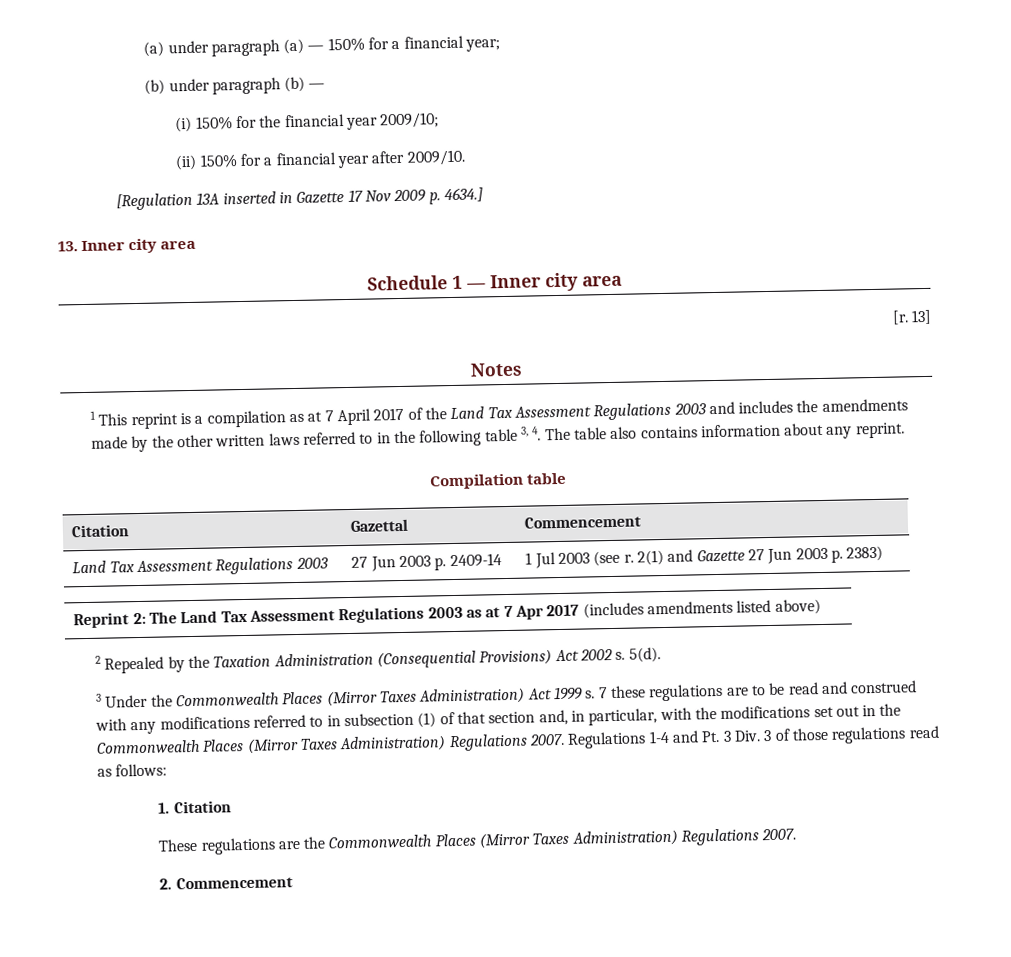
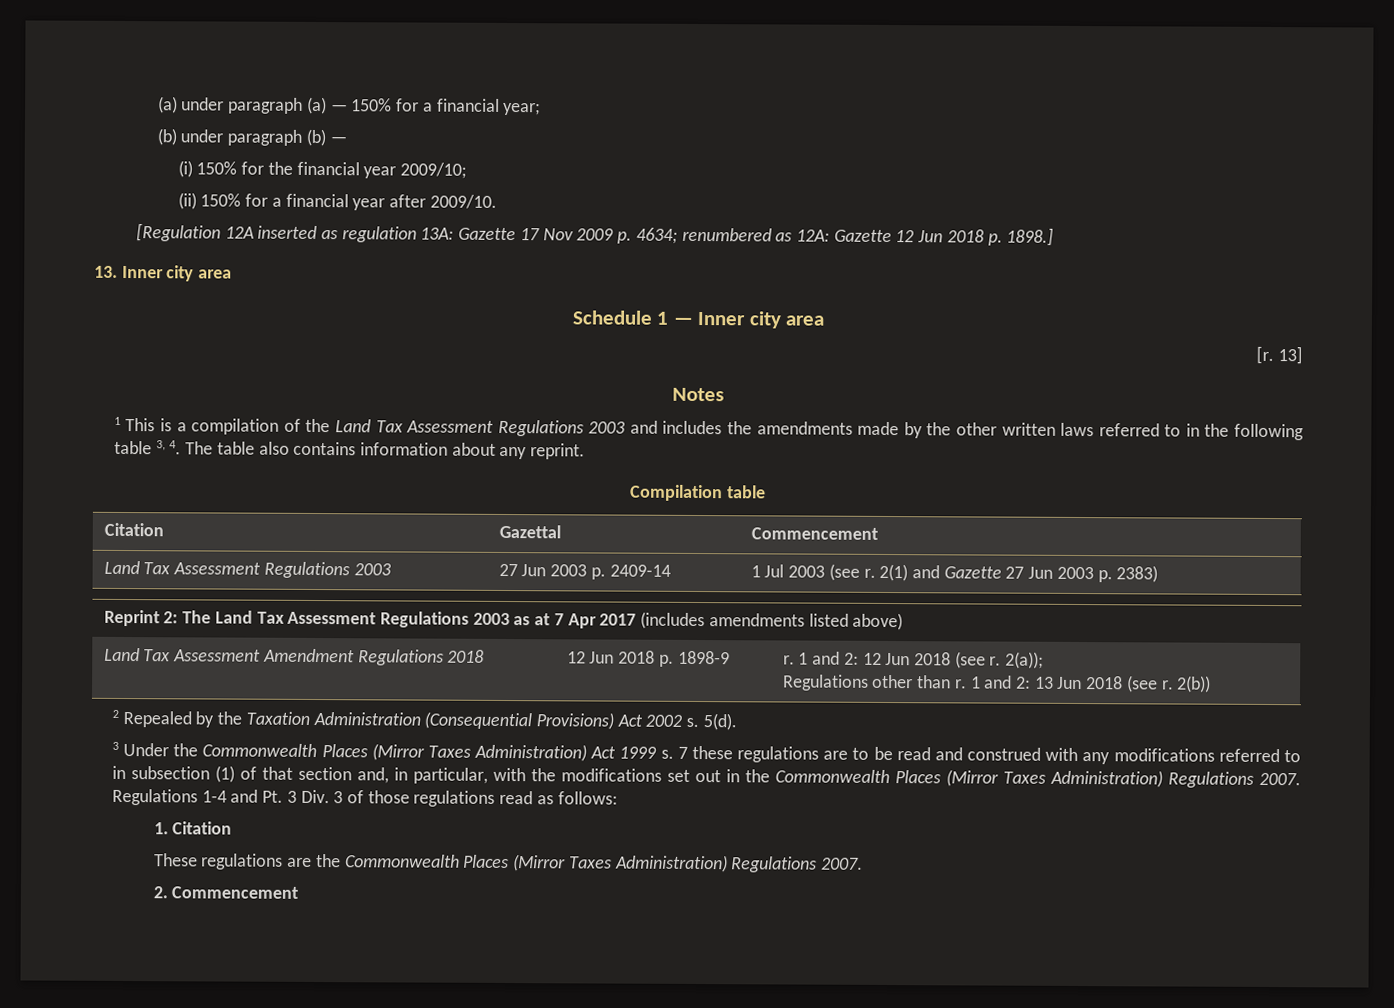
[196,191,294,205] 13A inserted in -> [224,225,455,243] 12A inserted as regulation 13A:
[444,187,484,203] 4634.] -> [635,227,1055,246] 4634; renumbered as 12A: Gazette 12 Jun 2018 p. 1898.]
[130,413,178,430] reprint -> (156, 425) none
[288,407,405,426] as at 7 April 2017 -> (280, 426) none
(821, 607) none -> [103,647,485,666] [566,650,730,667] [782,651,1045,669] [782,674,1212,693] // Land Tax Assessment Amendment Regulations 2018 | 12 Jun 2018 p. 1898-9 | r. 1 and 2: 12 Jun 2018 (see r. 2(a)); // Regulations other than r. 1 and 2: 13 Jun 2018 (see r. 2(b))

